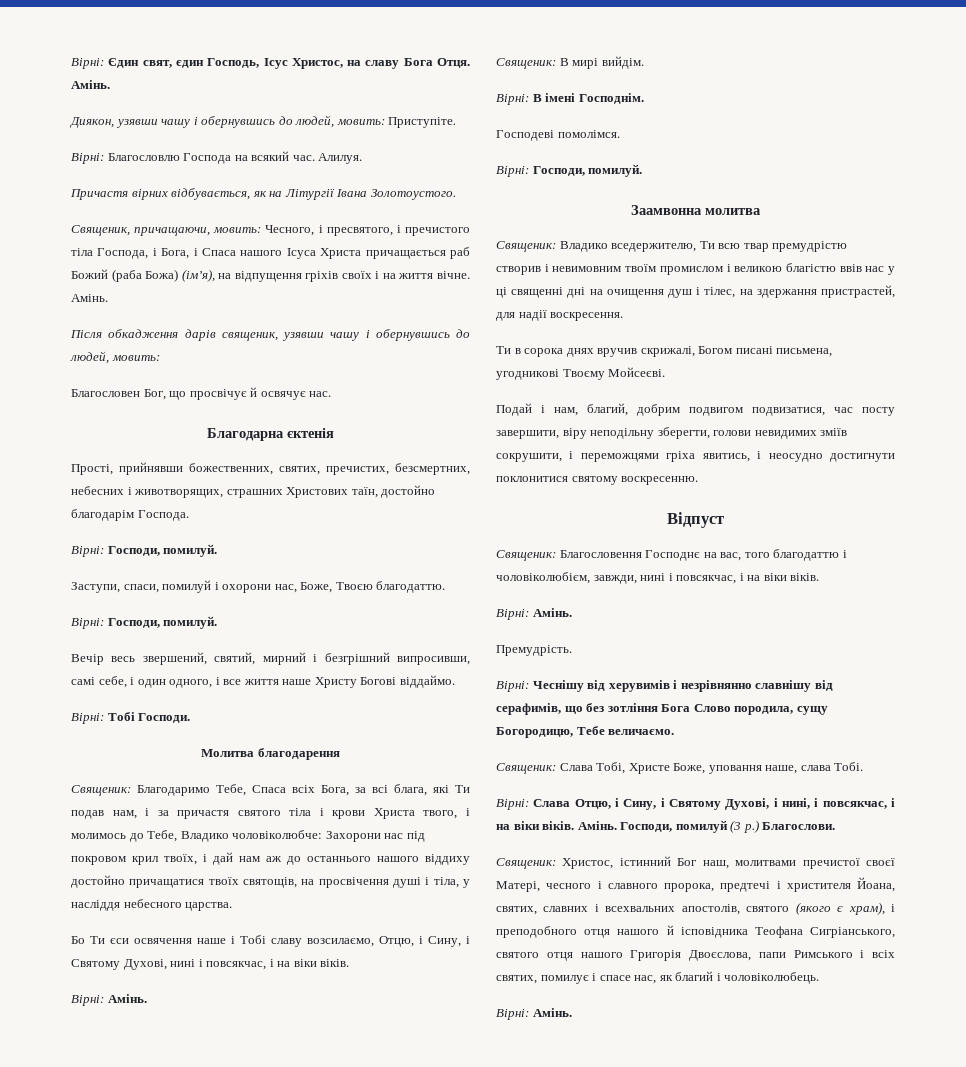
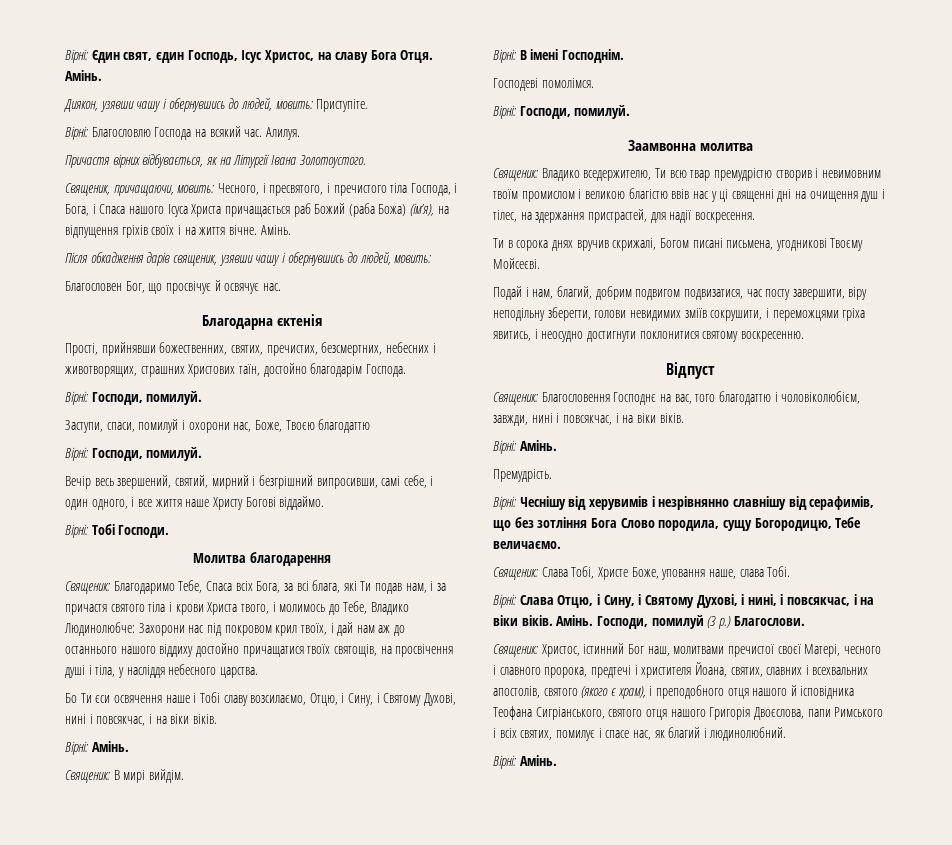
[376,581,446,593] благодаттю. -> [318,419,371,433] благодаттю
[232,830,323,839] чоловіколюбче: -> [64,622,135,636] Людинолюбче:
[724,972,820,984] чоловіколюбець. -> [709,727,787,741] людинолюбний.

